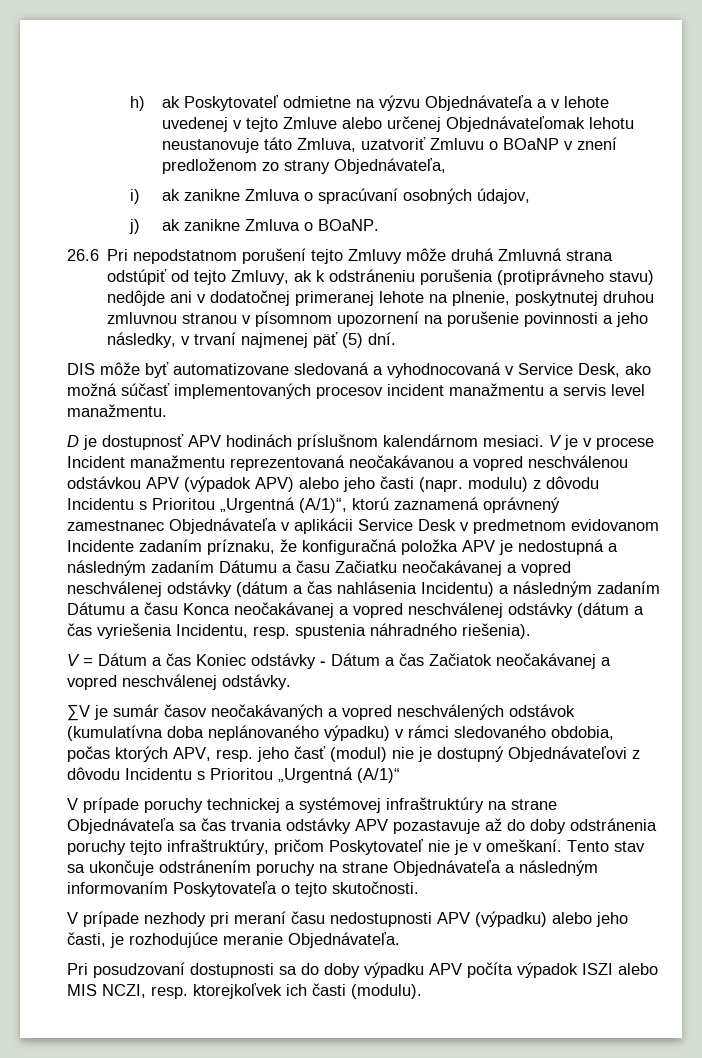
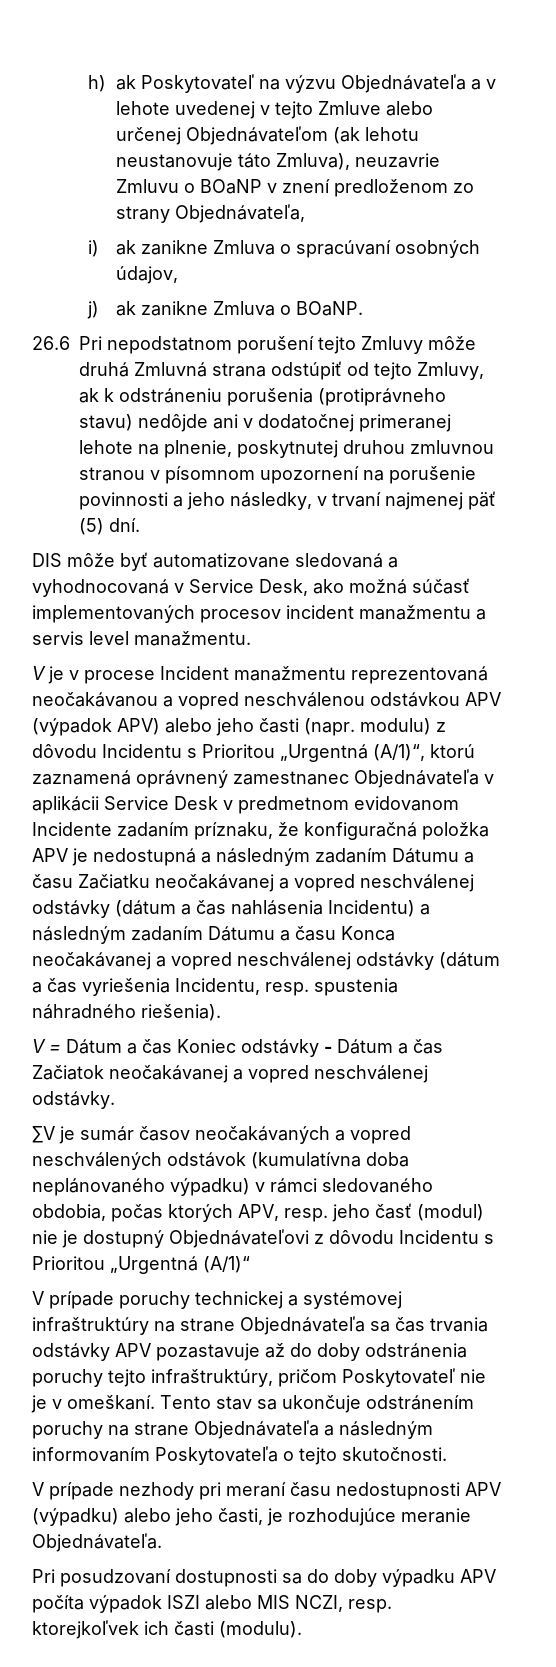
[282,96,351,108] odmietne -> (254, 83) none
[445,116,585,132] Objednávateľomak -> [185,126,360,145] Objednávateľom (ak
[296,137,426,152] Zmluva, uzatvoriť -> [275,153,440,170] Zmluva), neuzavrie
[67,434,544,450] D je dostupnosť APV hodinách príslušnom kalendárnom mesiaci. -> (251, 638) none

